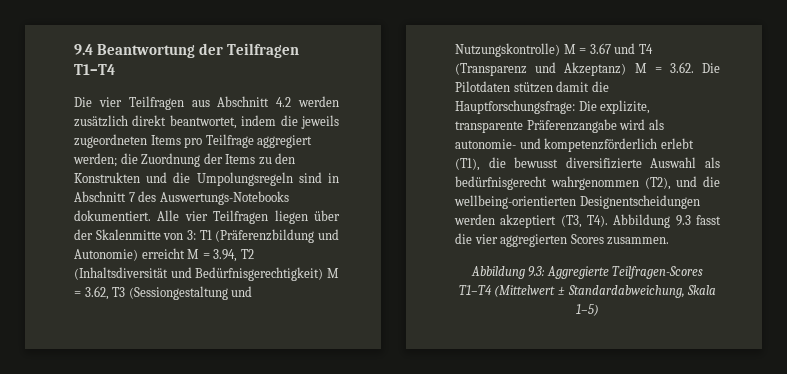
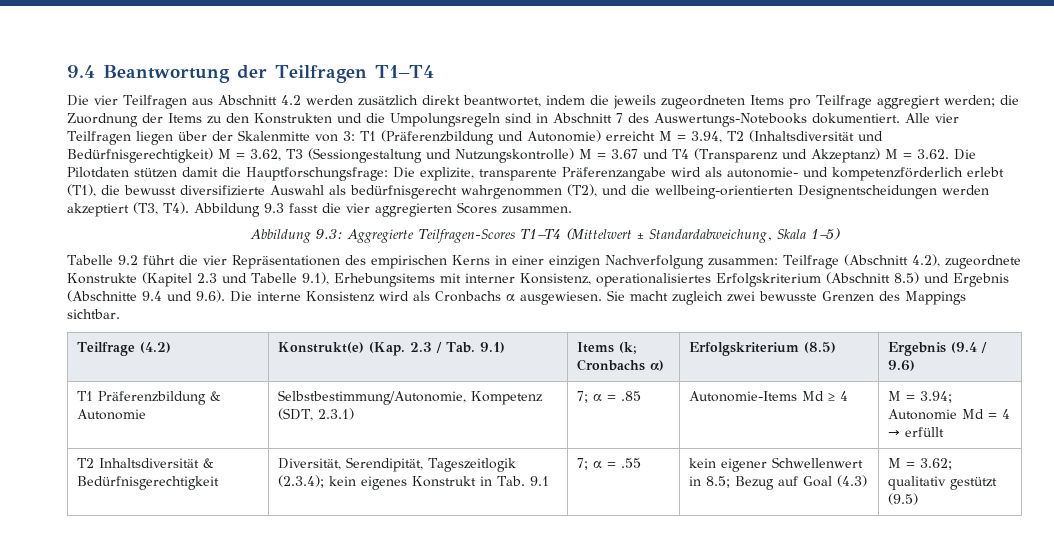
(599, 310) none -> [67,254,1021,269] [67,272,1009,287] [67,290,966,305] [67,309,120,319] [77,342,172,356] [278,342,506,356] [577,342,638,354] [577,359,665,371] [689,342,837,356] [888,342,988,356] [888,360,916,371] [77,391,222,405] [77,409,147,420] [278,390,544,405] [278,408,355,421] [577,391,642,403] [689,391,849,402] [888,391,953,403] [888,409,1011,420] [888,427,945,437] [77,458,215,468] [77,476,220,490] [278,457,517,472] [278,475,550,490] [577,458,642,470] [689,457,864,472] [689,475,868,490] [888,458,953,470] [888,476,998,490] [888,493,919,505] // Tabelle 9.2 führt die vier Repräsentationen des empirischen Kerns in einer einzigen Nachverfolgung zusammen: Teilfrage (Abschnitt 4.2), zugeordnete Konstrukte (Kapitel 2.3 und Tabelle 9.1), Erhebungsitems mit interner Konsistenz, operationalisiertes Erfolgskriterium (Abschnitt 8.5) und Ergebnis (Abschnitte 9.4 und 9.6). Die interne Konsistenz wird als Cronbachs α ausgewiesen. Sie macht zugleich zwei bewusste Grenzen des Mappings sichtbar. // Teilfrage (4.2) | Konstrukt(e) (Kap. 2.3 / Tab. 9.1) | Items (k; Cronbachs α) | Erfolgskriterium (8.5) | Ergebnis (9.4 / 9.6) // T1 Präferenzbildung & Autonomie | Selbstbestimmung/Autonomie, Kompetenz (SDT, 2.3.1) | 7; α = .85 | Autonomie-Items Md ≥ 4 | M = 3.94; Autonomie Md = 4 → erfüllt // T2 Inhaltsdiversität & Bedürfnisgerechtigkeit | Diversität, Serendipität, Tageszeitlogik (2.3.4); kein eigenes Konstrukt in Tab. 9.1 | 7; α = .55 | kein eigener Schwellenwert in 8.5; Bezug auf Goal (4.3) | M = 3.62; qualitativ gestützt (9.5)

